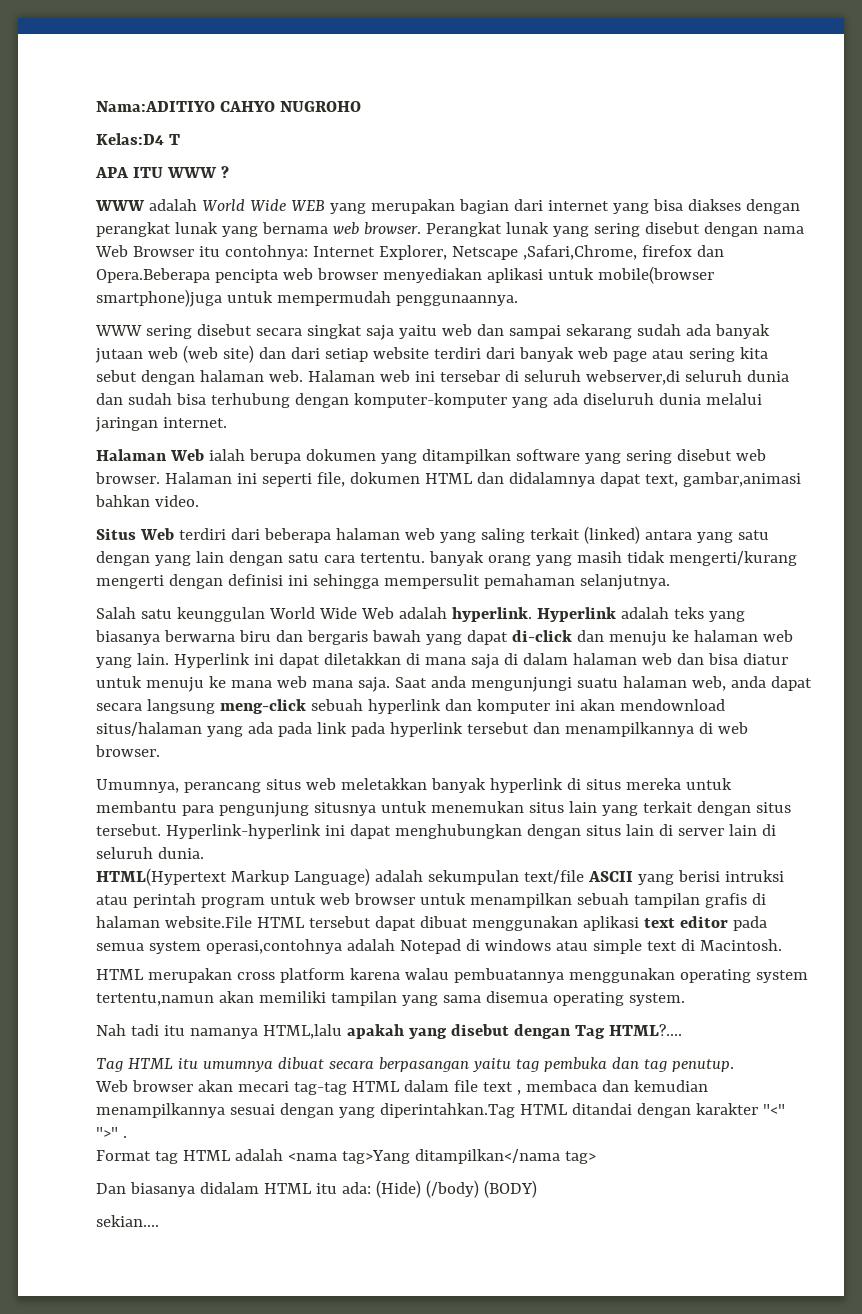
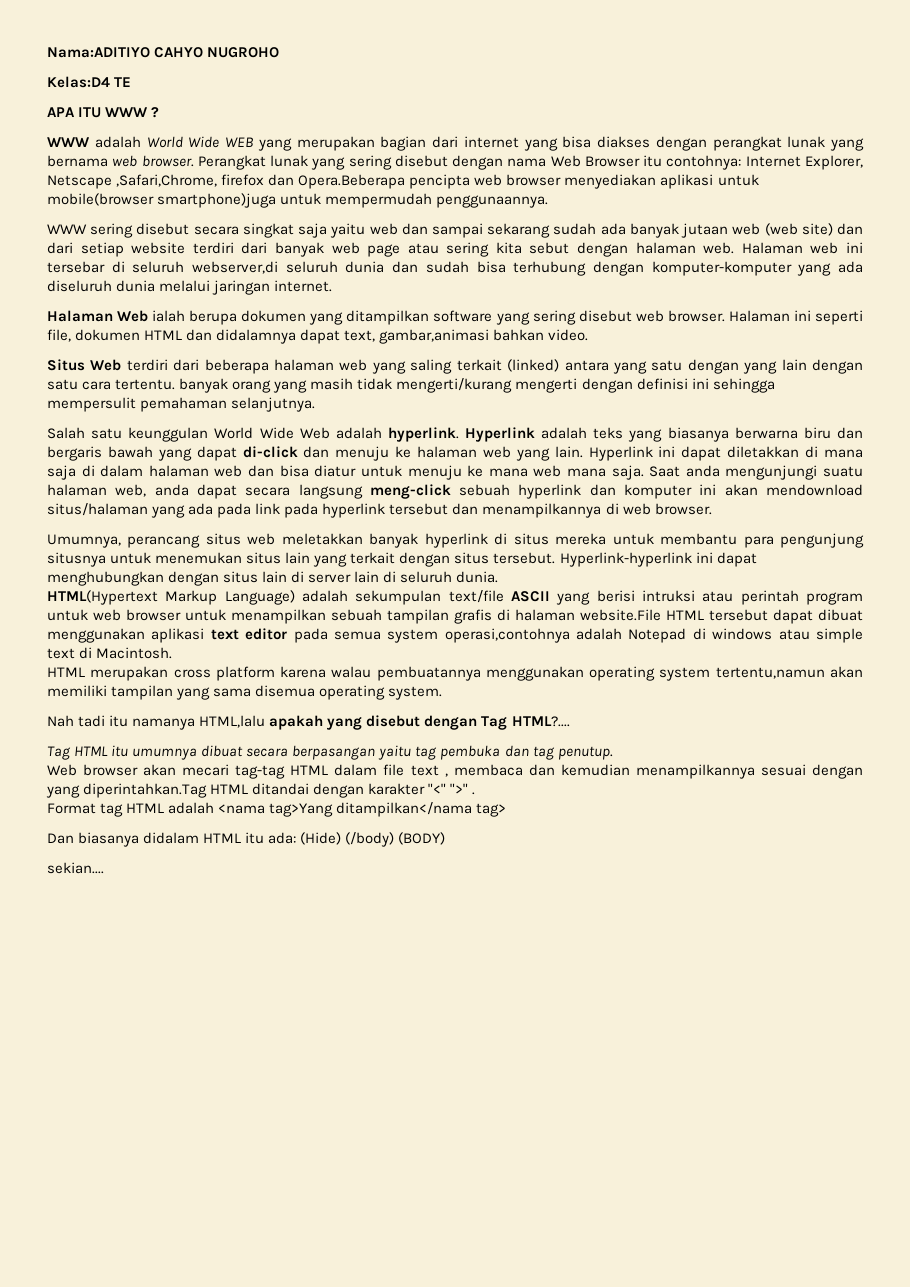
[168,134,180,145] T -> [114,77,132,87] TE

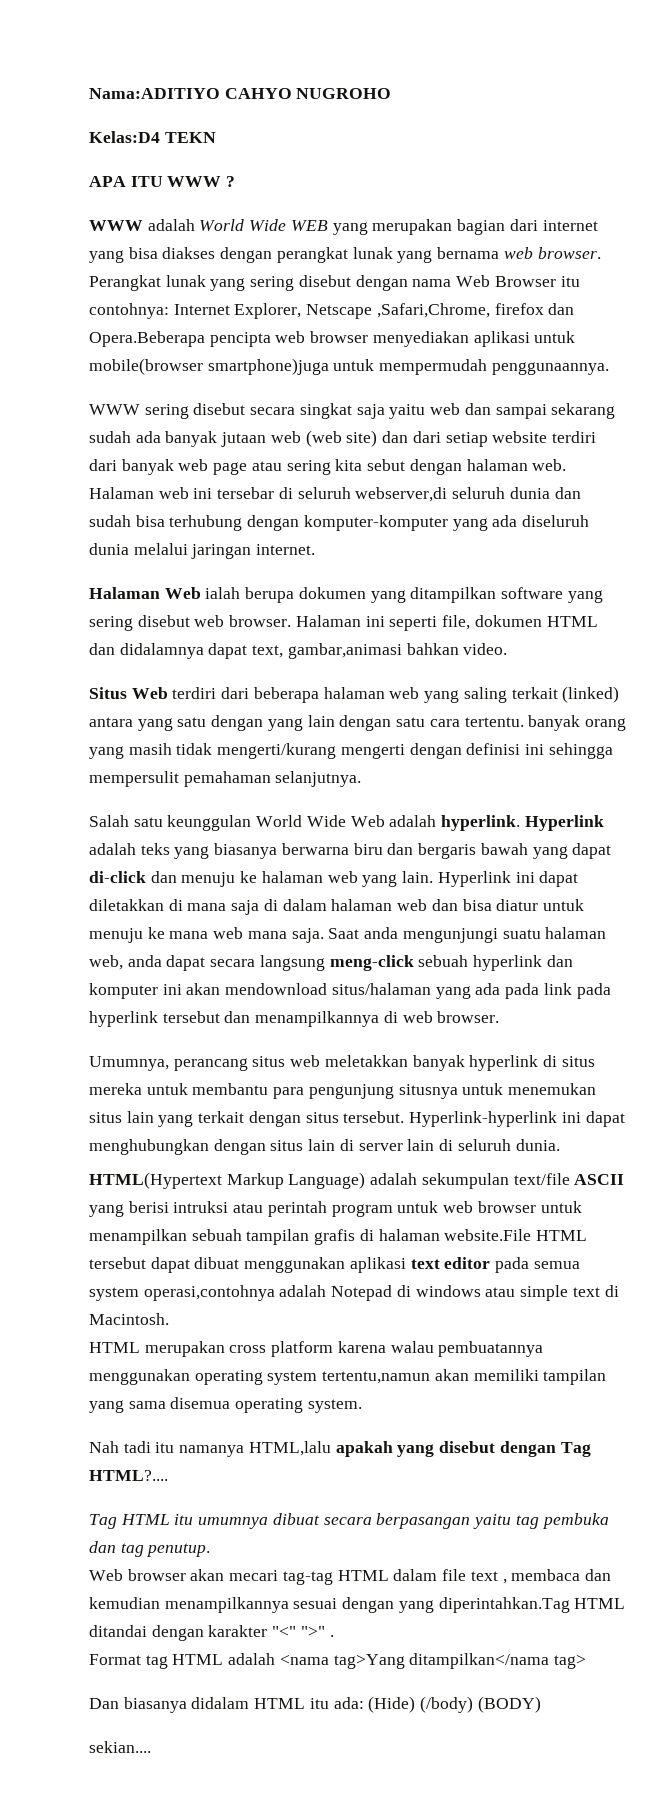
[114,77,132,87] TE -> [164,132,216,143] TEKN

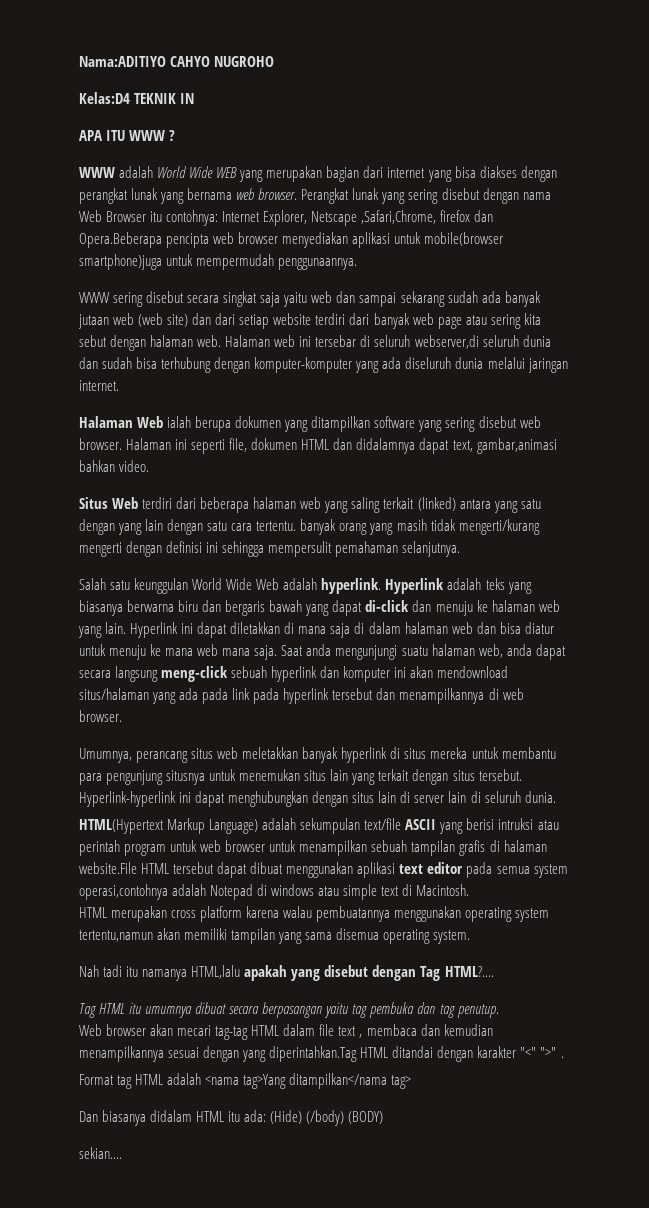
[164,132,216,143] TEKN -> [134,93,195,104] TEKNIK IN

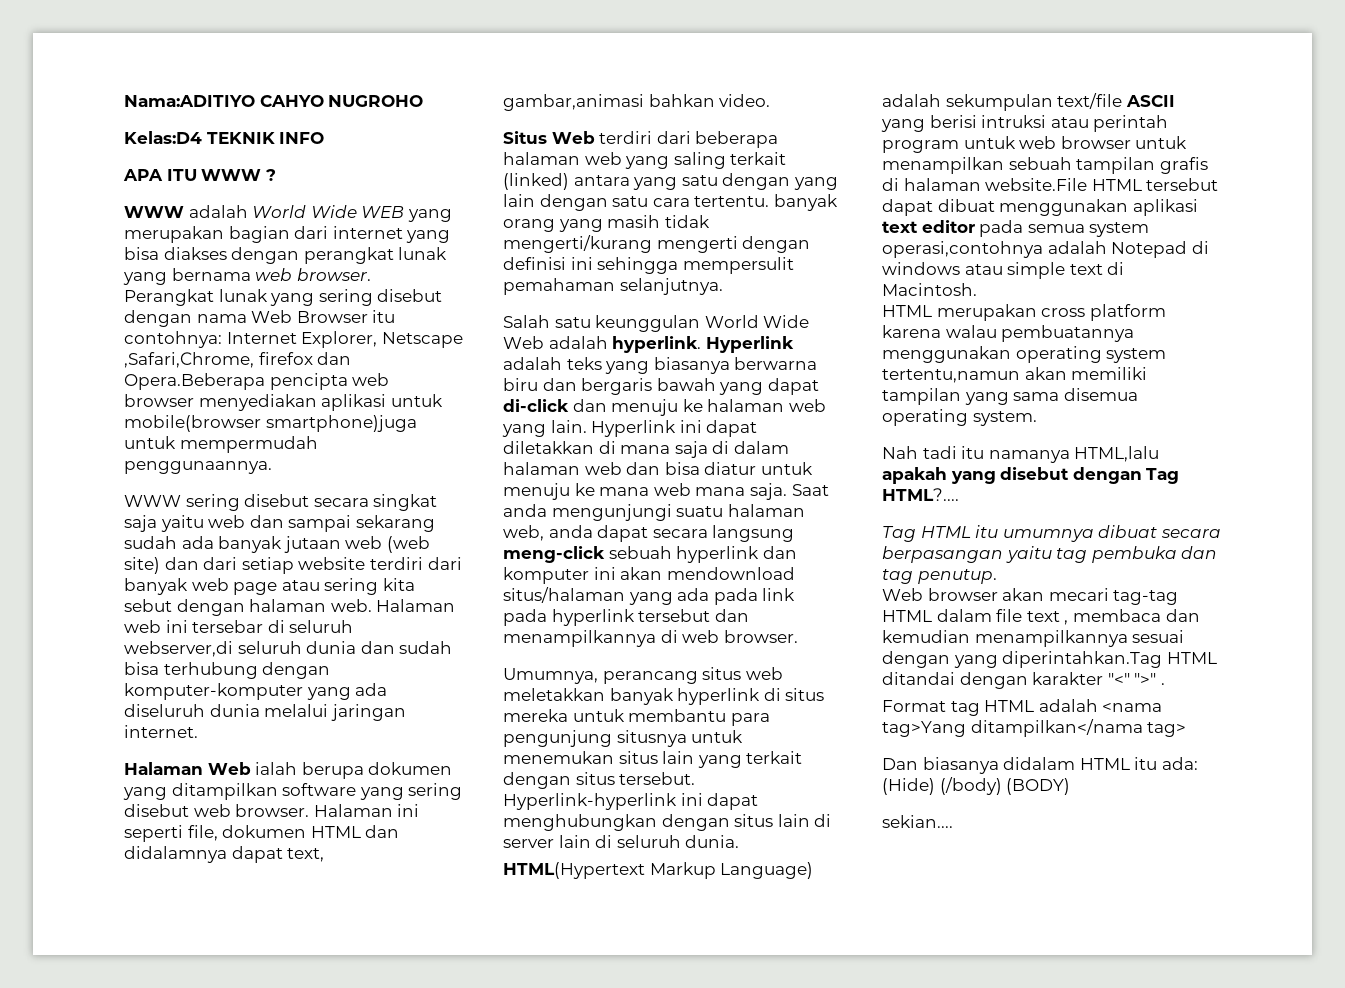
[180,93,195,104] IN -> [279,132,325,144] INFO

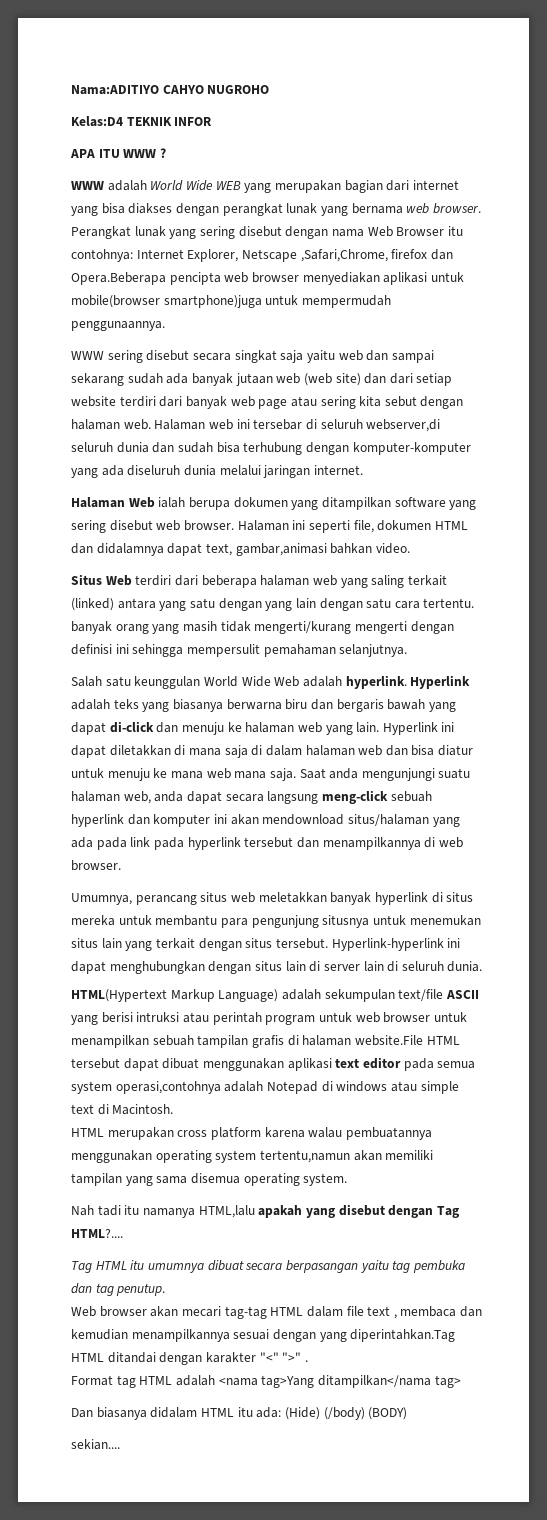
[279,132,325,144] INFO -> [174,117,213,126] INFOR

